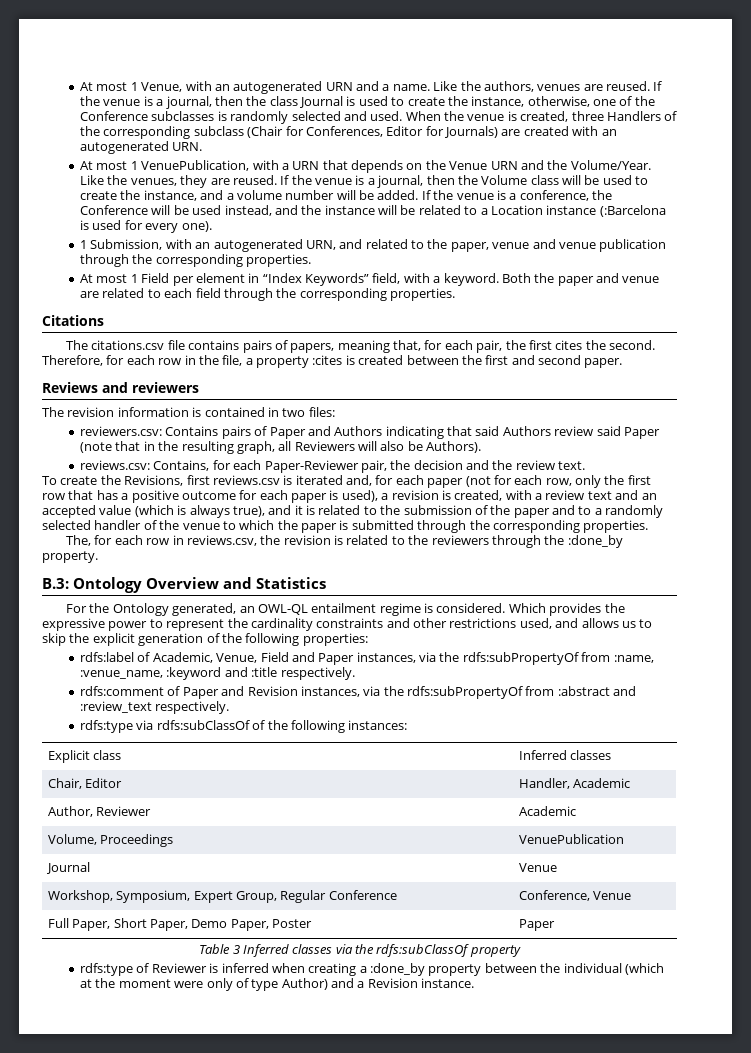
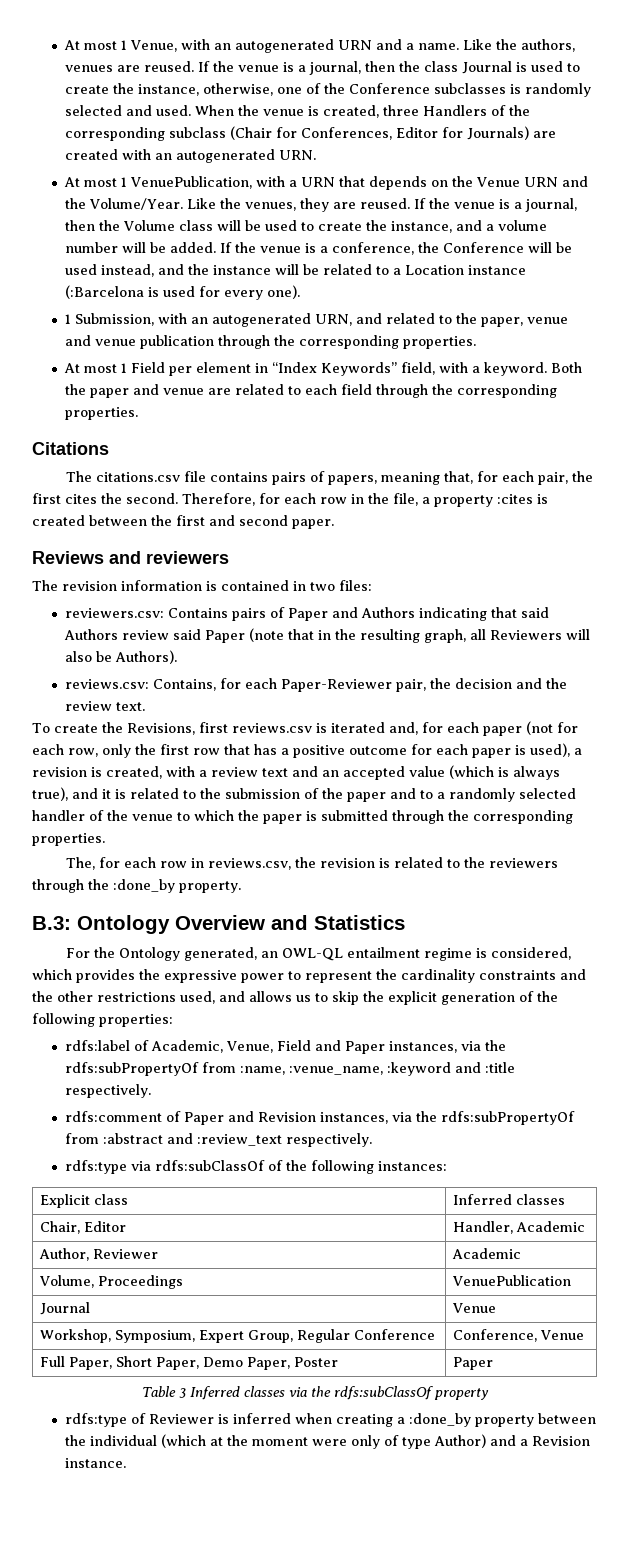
[436,603,546,613] considered. Which -> [491,947,572,960] [32,969,72,980] considered, which
(410, 623) none -> [32,991,53,1002] the

